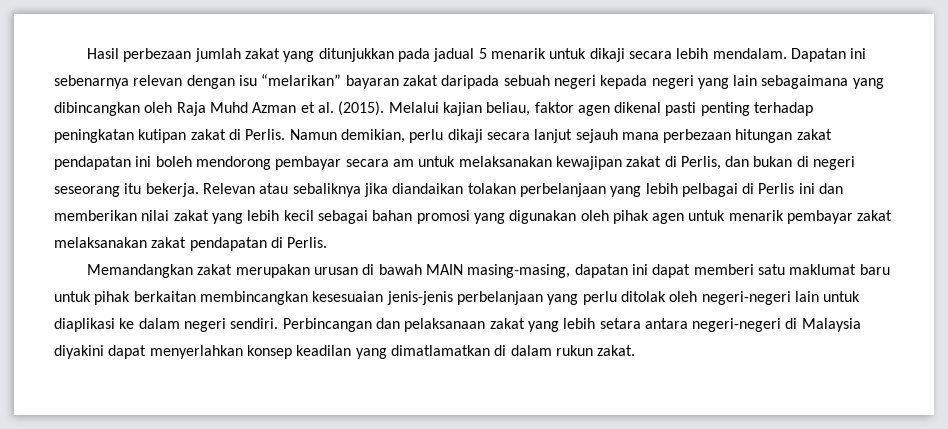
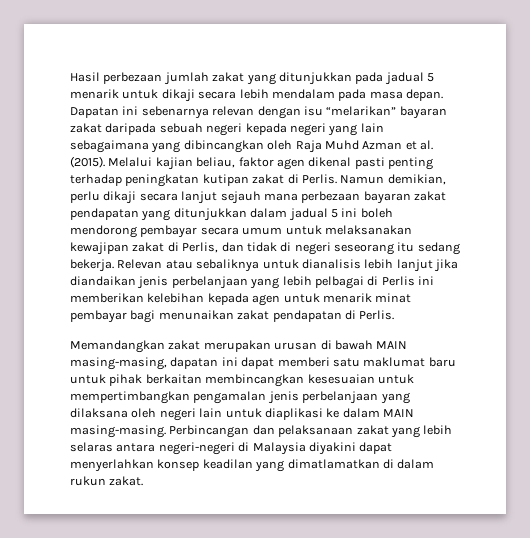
[712,48,787,59] mendalam. -> [271,89,443,101] mendalam pada masa depan.
[735,129,832,143] [54,156,131,170] hitungan zakat pendapatan -> [363,191,446,204] [70,208,338,221] bayaran zakat pendapatan yang ditunjukkan dalam jadual 5
[392,159,414,167] am -> [242,227,283,235] umum
[753,156,793,167] bukan -> [246,242,277,252] tidak
(142, 188) none -> [417,242,460,255] sedang
(361, 190) none -> [262,259,433,272] untuk dianalisis lebih lanjut
[467,183,516,194] tolakan -> [137,276,169,289] jenis
[819,183,844,194] [54,210,893,224] [54,237,147,248] dan memberikan nilai zakat yang lebih kecil sebagai bahan promosi yang digunakan oleh pihak agen untuk menarik pembayar zakat melaksanakan -> [70,293,412,306] [70,310,234,323] memberikan kelebihan kepada agen untuk menarik minat pembayar bagi menunaikan
[386,291,791,305] jenis-jenis perbelanjaan yang perlu ditolak oleh negeri-negeri -> [377,374,414,384] [70,391,410,404] [70,408,196,421] untuk mempertimbangkan pengamalan jenis perbelanjaan yang dilaksana oleh negeri
[183,318,279,332] negeri sendiri. -> [383,409,414,417] [70,425,166,438] MAIN masing-masing.
[599,318,641,329] setara -> [70,442,113,452] selaras

